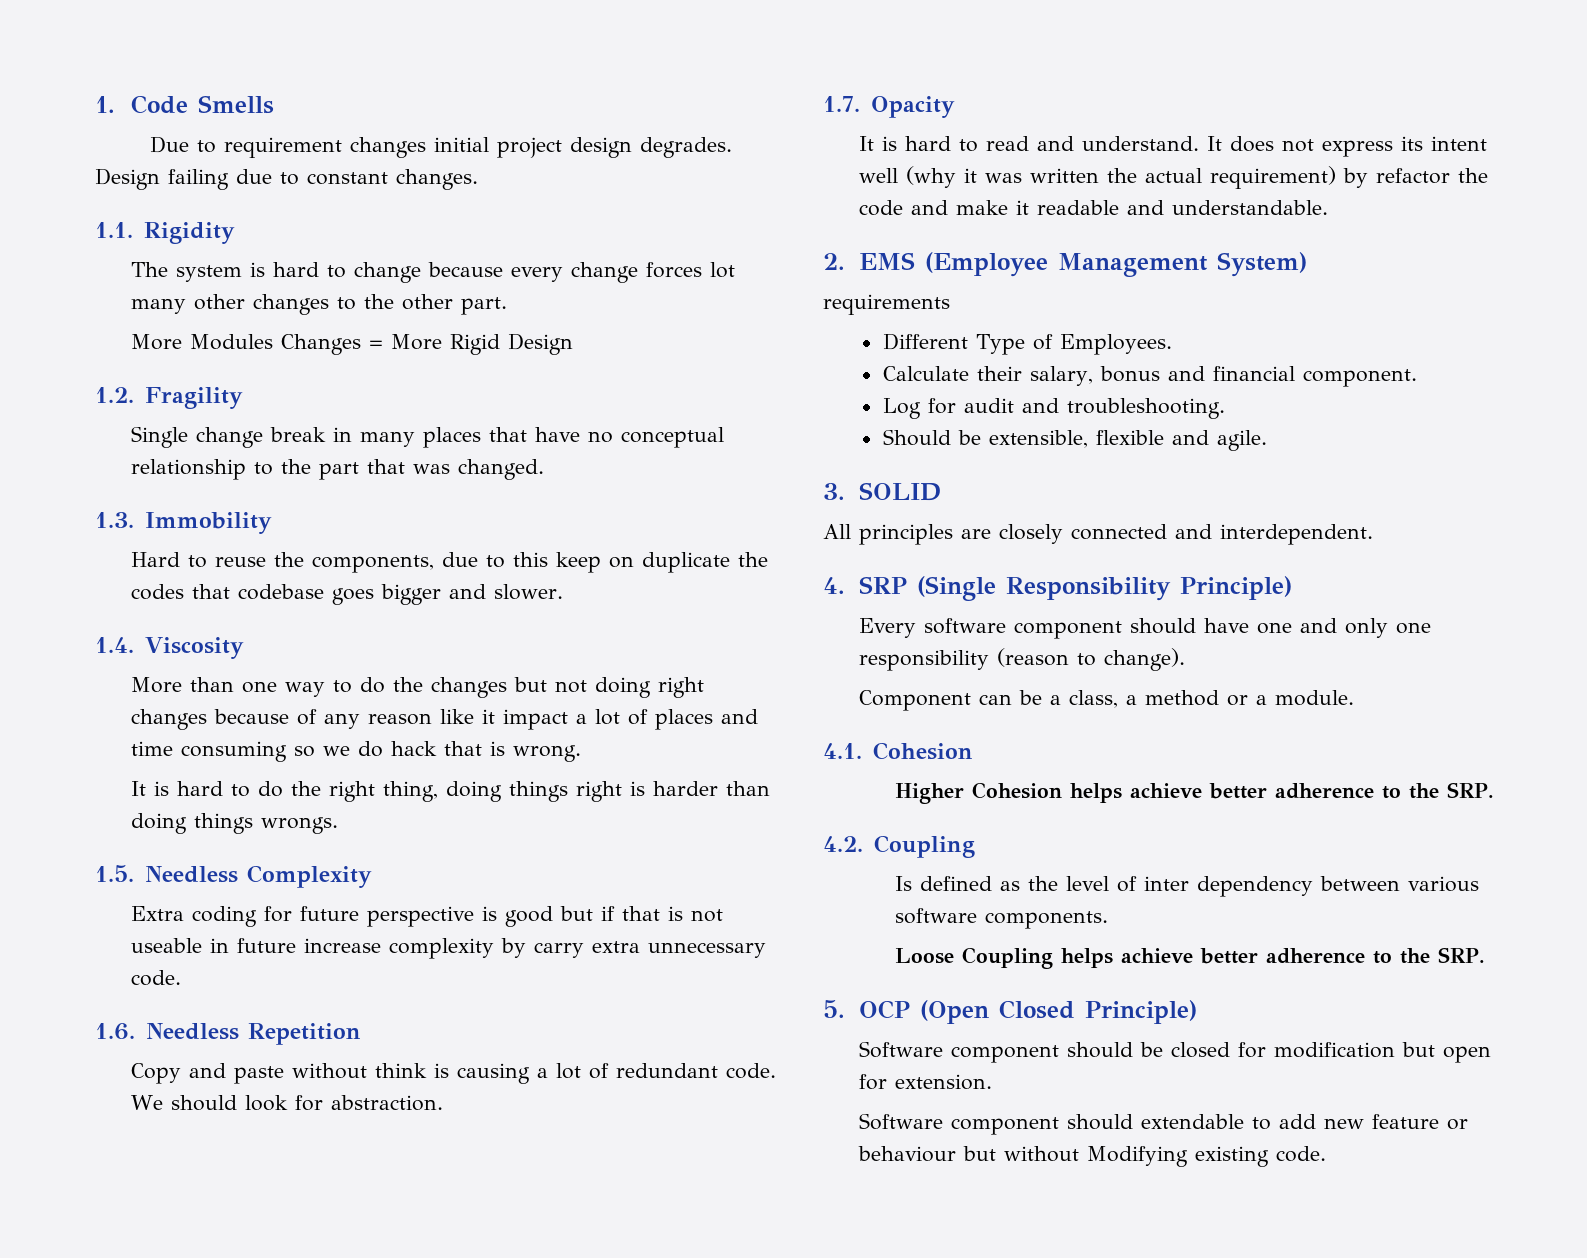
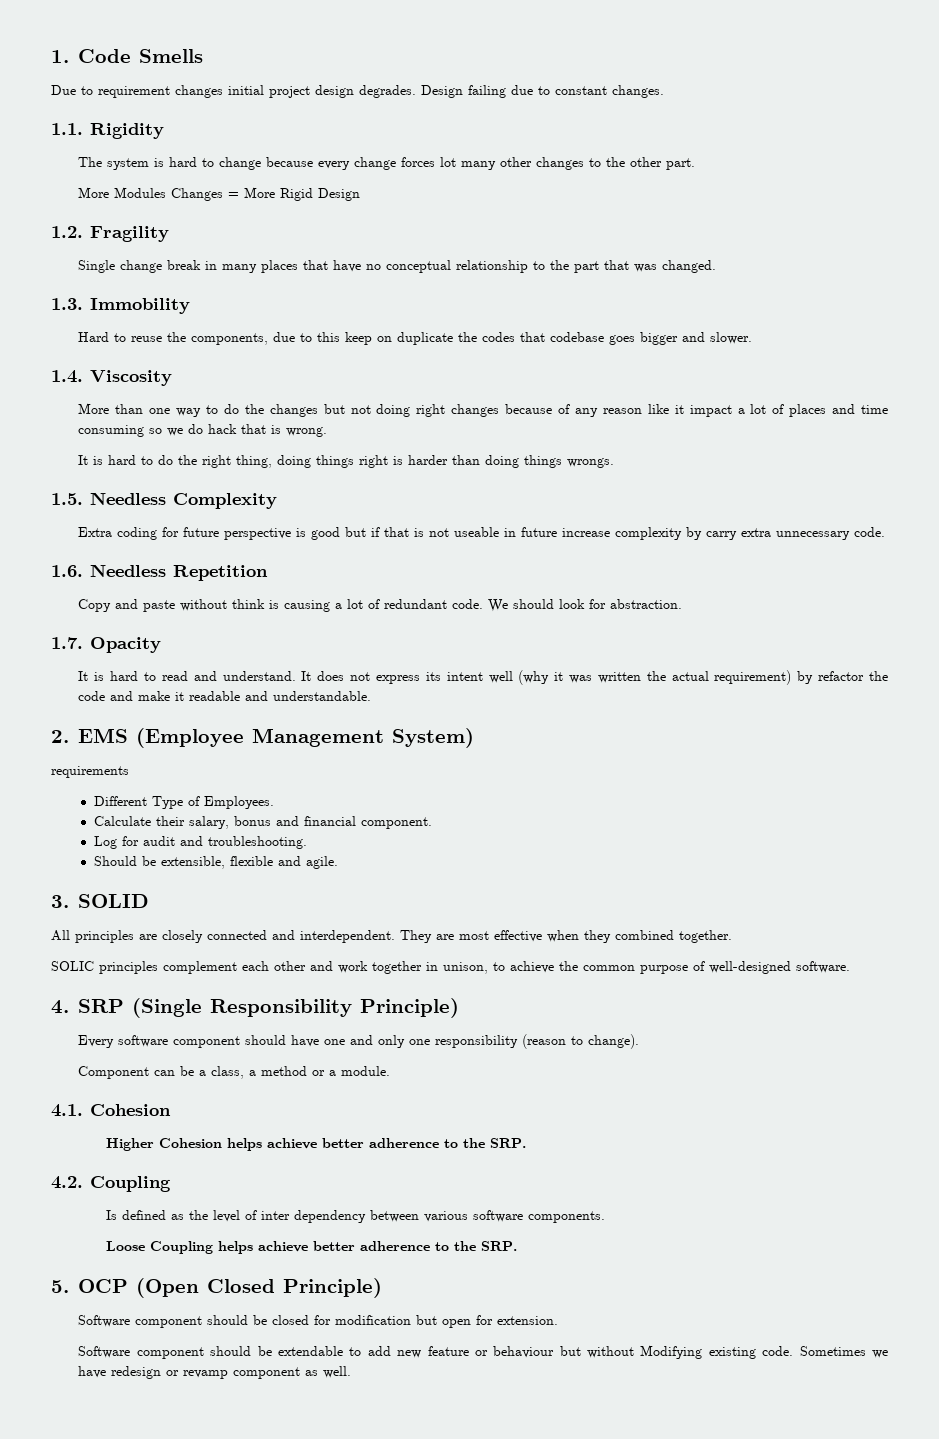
(1373, 534) none -> [400,930,732,943] [51,961,850,974] They are most effective when they combined together. // SOLIC principles complement each other and work together in unison, to achieve the common purpose of well-designed software.
(1133, 1122) none -> [257,1346,272,1356] be
(1326, 1154) none -> [799,1346,889,1358] [78,1366,352,1379] Sometimes we have redesign or revamp component as well.

